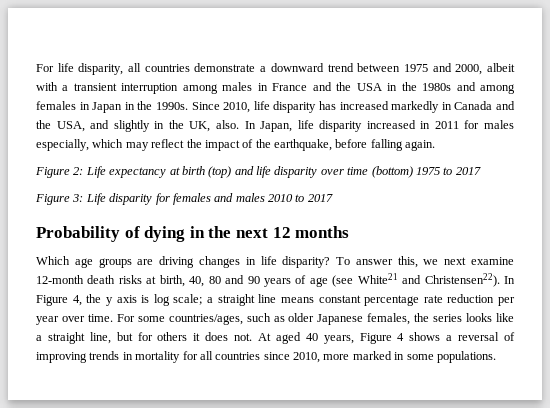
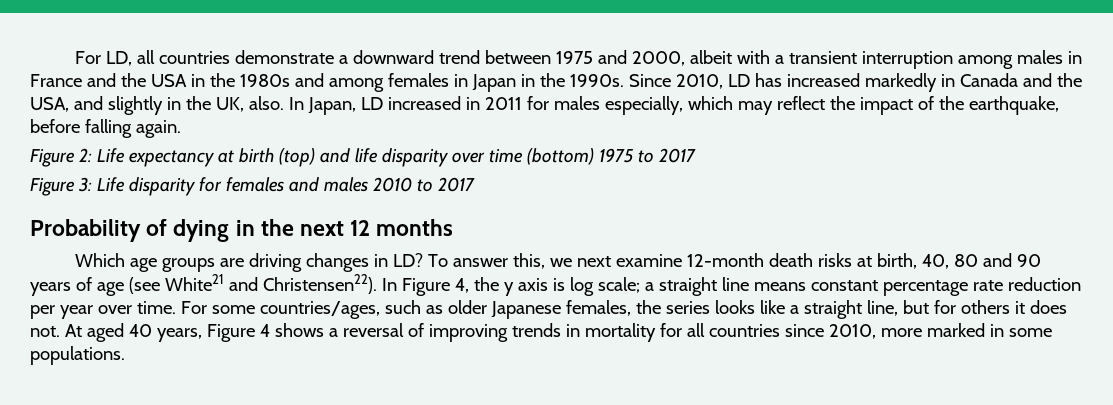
[36,63,124,75] For life disparity, -> [75,51,133,66] For LD,
[253,101,317,113] life disparity -> [727,74,750,87] LD
[297,120,363,132] life disparity -> [360,97,383,110] LD
[260,256,331,268] life disparity? -> [393,253,424,267] LD?

